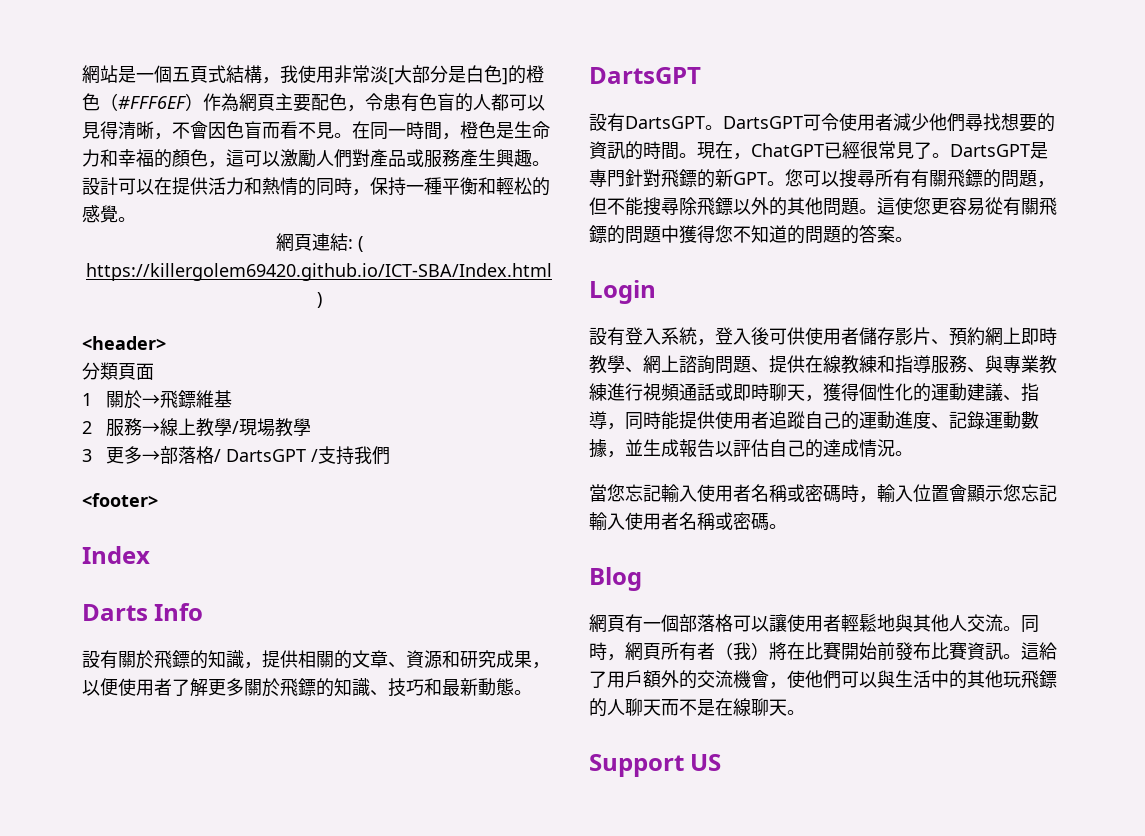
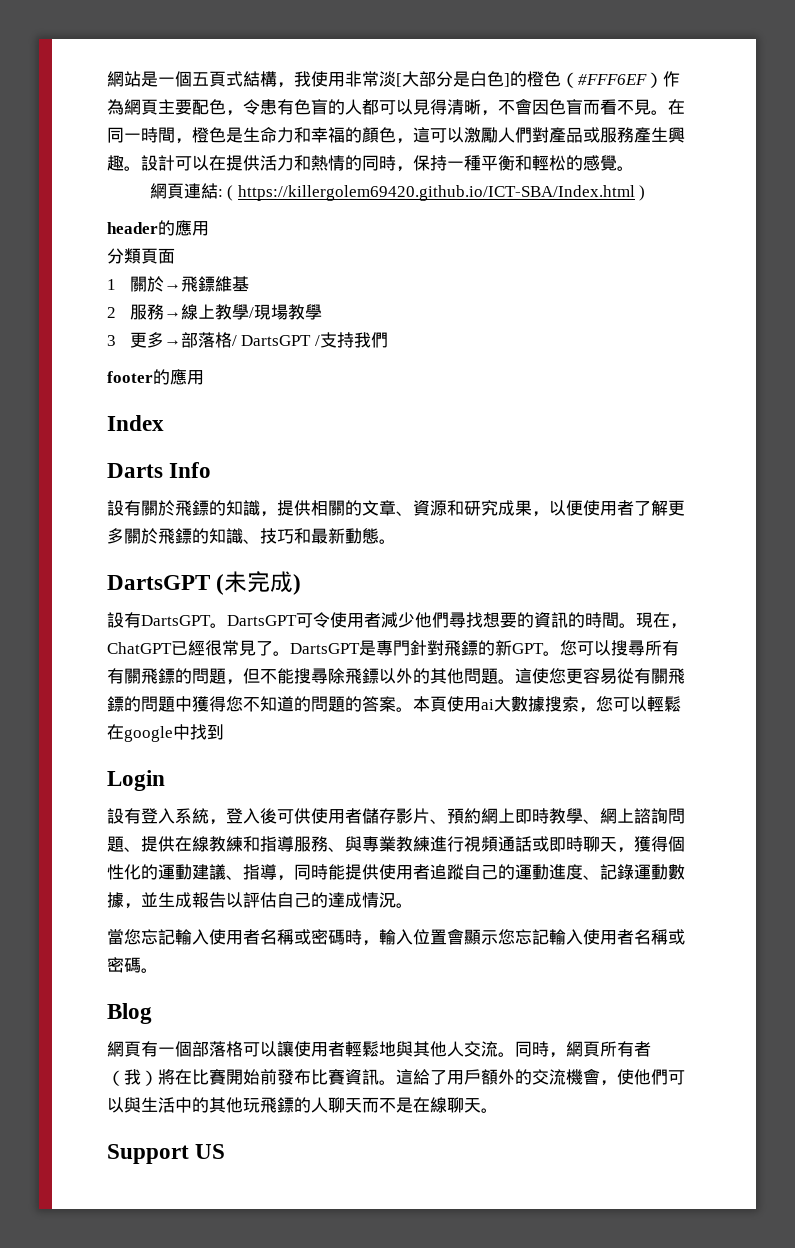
[82,336,166,350] <header> -> [107,220,209,236] header的應用
[82,493,158,507] <footer> -> [107,369,204,385] footer的應用
(701, 75) none -> [216,571,302,595] (未完成)
(913, 239) none -> [413,696,681,713] [107,724,224,742] 本頁使用ai大數據搜索，您可以輕鬆在google中找到

